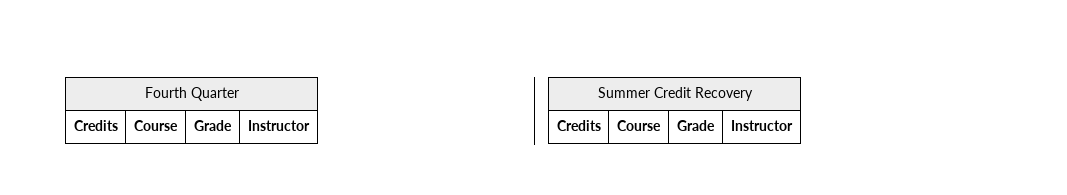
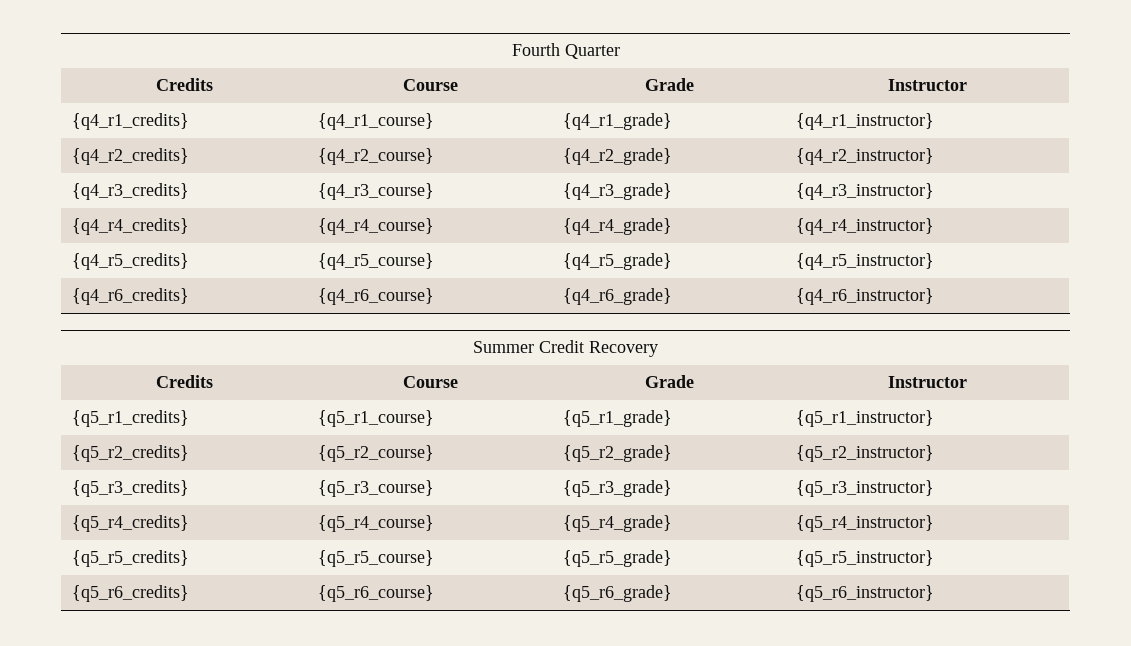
(310, 125) none -> [71,113,189,130] [317,113,434,130] [562,113,672,130] [795,113,934,130] [71,148,189,165] [317,148,434,165] [562,148,672,165] [795,148,934,165] [71,183,189,200] [317,183,434,200] [562,183,672,200] [795,183,934,200] [71,218,189,235] [317,218,434,235] [562,218,672,235] [795,218,934,235] [71,253,189,270] [317,253,434,270] [562,253,672,270] [795,253,934,270] [71,288,189,305] [317,288,434,305] [562,288,672,305] [795,288,934,305] // {q4_r1_credits} | {q4_r1_course} | {q4_r1_grade} | {q4_r1_instructor} // {q4_r2_credits} | {q4_r2_course} | {q4_r2_grade} | {q4_r2_instructor} // {q4_r3_credits} | {q4_r3_course} | {q4_r3_grade} | {q4_r3_instructor} // {q4_r4_credits} | {q4_r4_course} | {q4_r4_grade} | {q4_r4_instructor} // {q4_r5_credits} | {q4_r5_course} | {q4_r5_grade} | {q4_r5_instructor} // {q4_r6_credits} | {q4_r6_course} | {q4_r6_grade} | {q4_r6_instructor}
(793, 125) none -> [71,410,189,427] [317,410,434,427] [562,410,672,427] [795,410,934,427] [71,445,189,462] [317,445,434,462] [562,445,672,462] [795,445,934,462] [71,480,189,497] [317,480,434,497] [562,480,672,497] [795,480,934,497] [71,515,189,532] [317,515,434,532] [562,515,672,532] [795,515,934,532] [71,550,189,567] [317,550,434,567] [562,550,672,567] [795,550,934,567] [71,585,189,602] [317,585,434,602] [562,585,672,602] [795,585,934,602] // {q5_r1_credits} | {q5_r1_course} | {q5_r1_grade} | {q5_r1_instructor} // {q5_r2_credits} | {q5_r2_course} | {q5_r2_grade} | {q5_r2_instructor} // {q5_r3_credits} | {q5_r3_course} | {q5_r3_grade} | {q5_r3_instructor} // {q5_r4_credits} | {q5_r4_course} | {q5_r4_grade} | {q5_r4_instructor} // {q5_r5_credits} | {q5_r5_course} | {q5_r5_grade} | {q5_r5_instructor} // {q5_r6_credits} | {q5_r6_course} | {q5_r6_grade} | {q5_r6_instructor}

